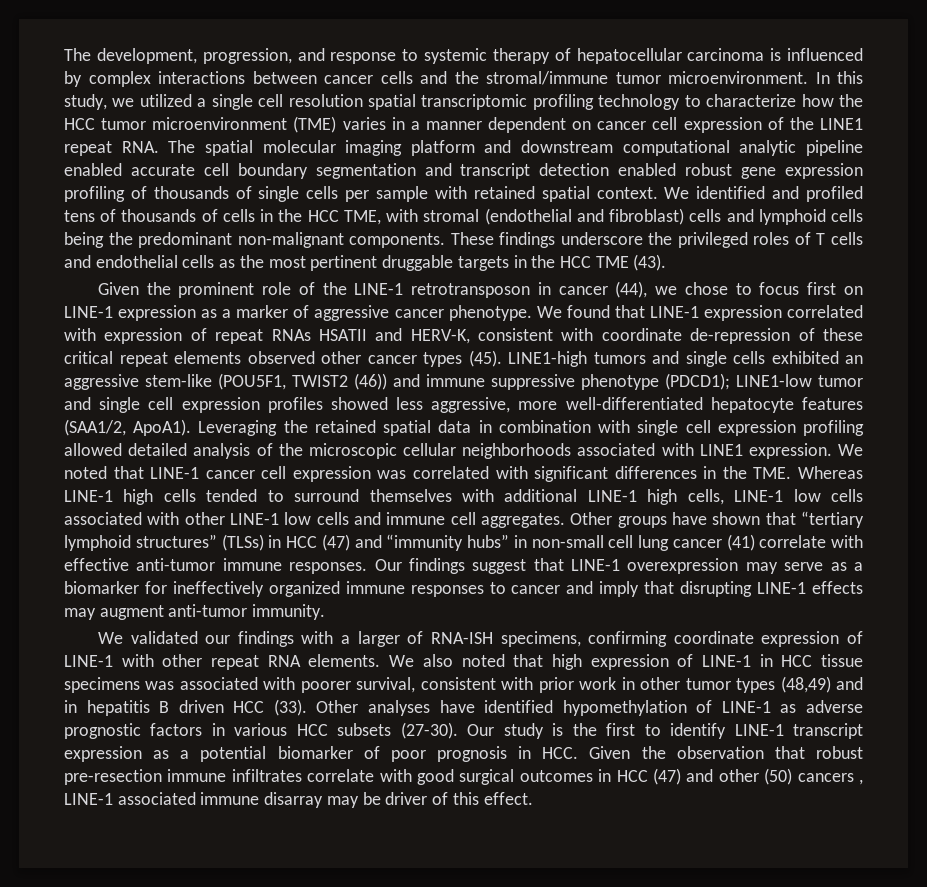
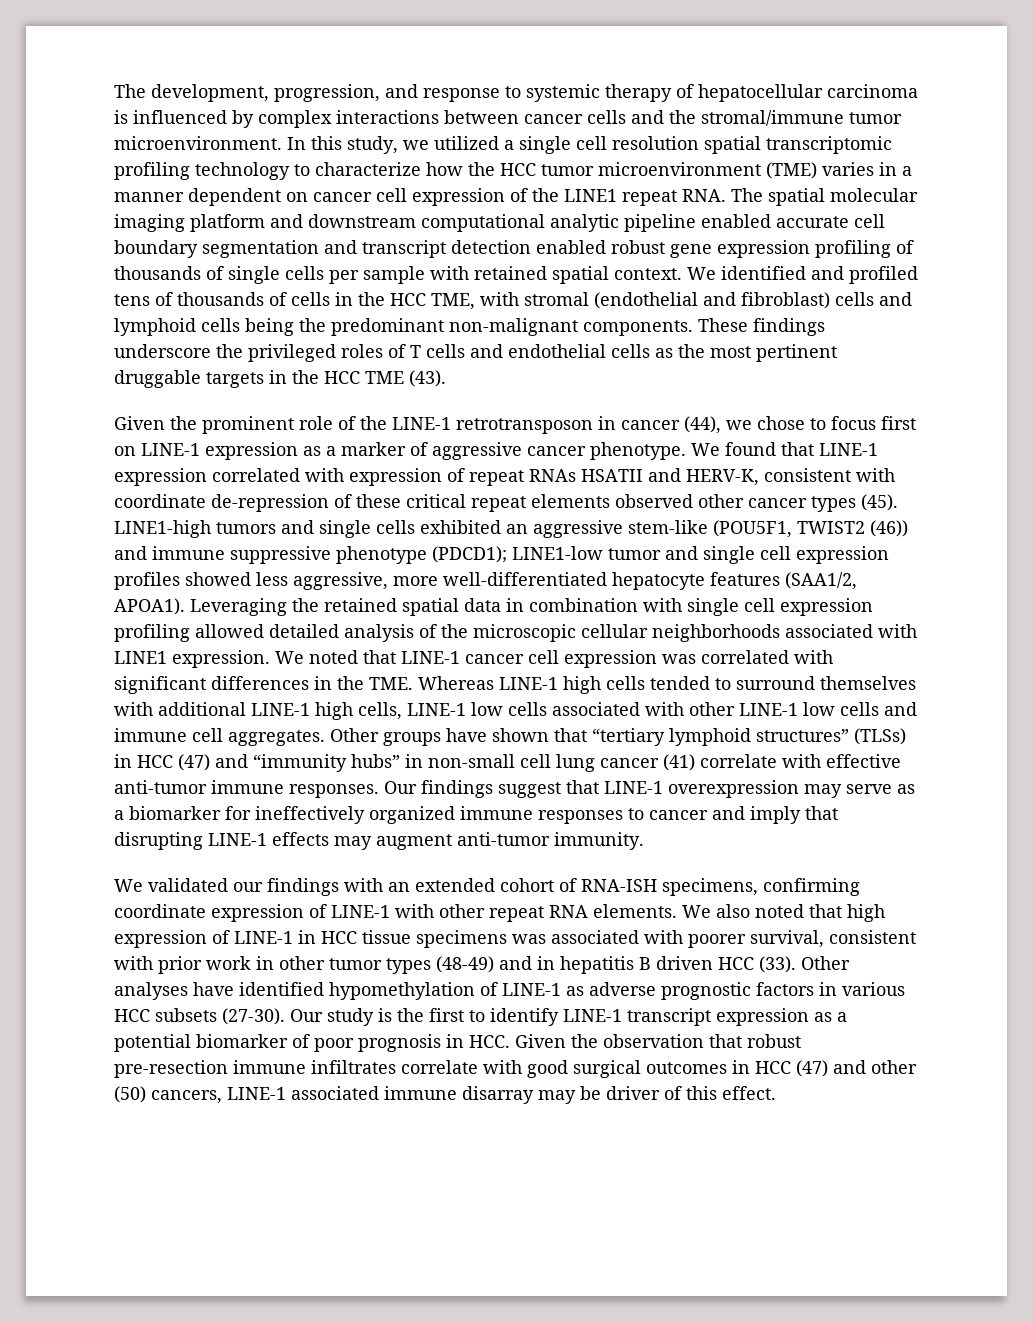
[133,419,192,436] ApoA1). -> [114,598,185,615] APOA1).
[341,631,400,647] a larger -> [388,878,554,892] an extended cohort
[780,676,831,693] (48,49) -> [436,956,494,973] (48-49)
[797,773,863,785] cancers , -> [151,1090,222,1104] cancers,

